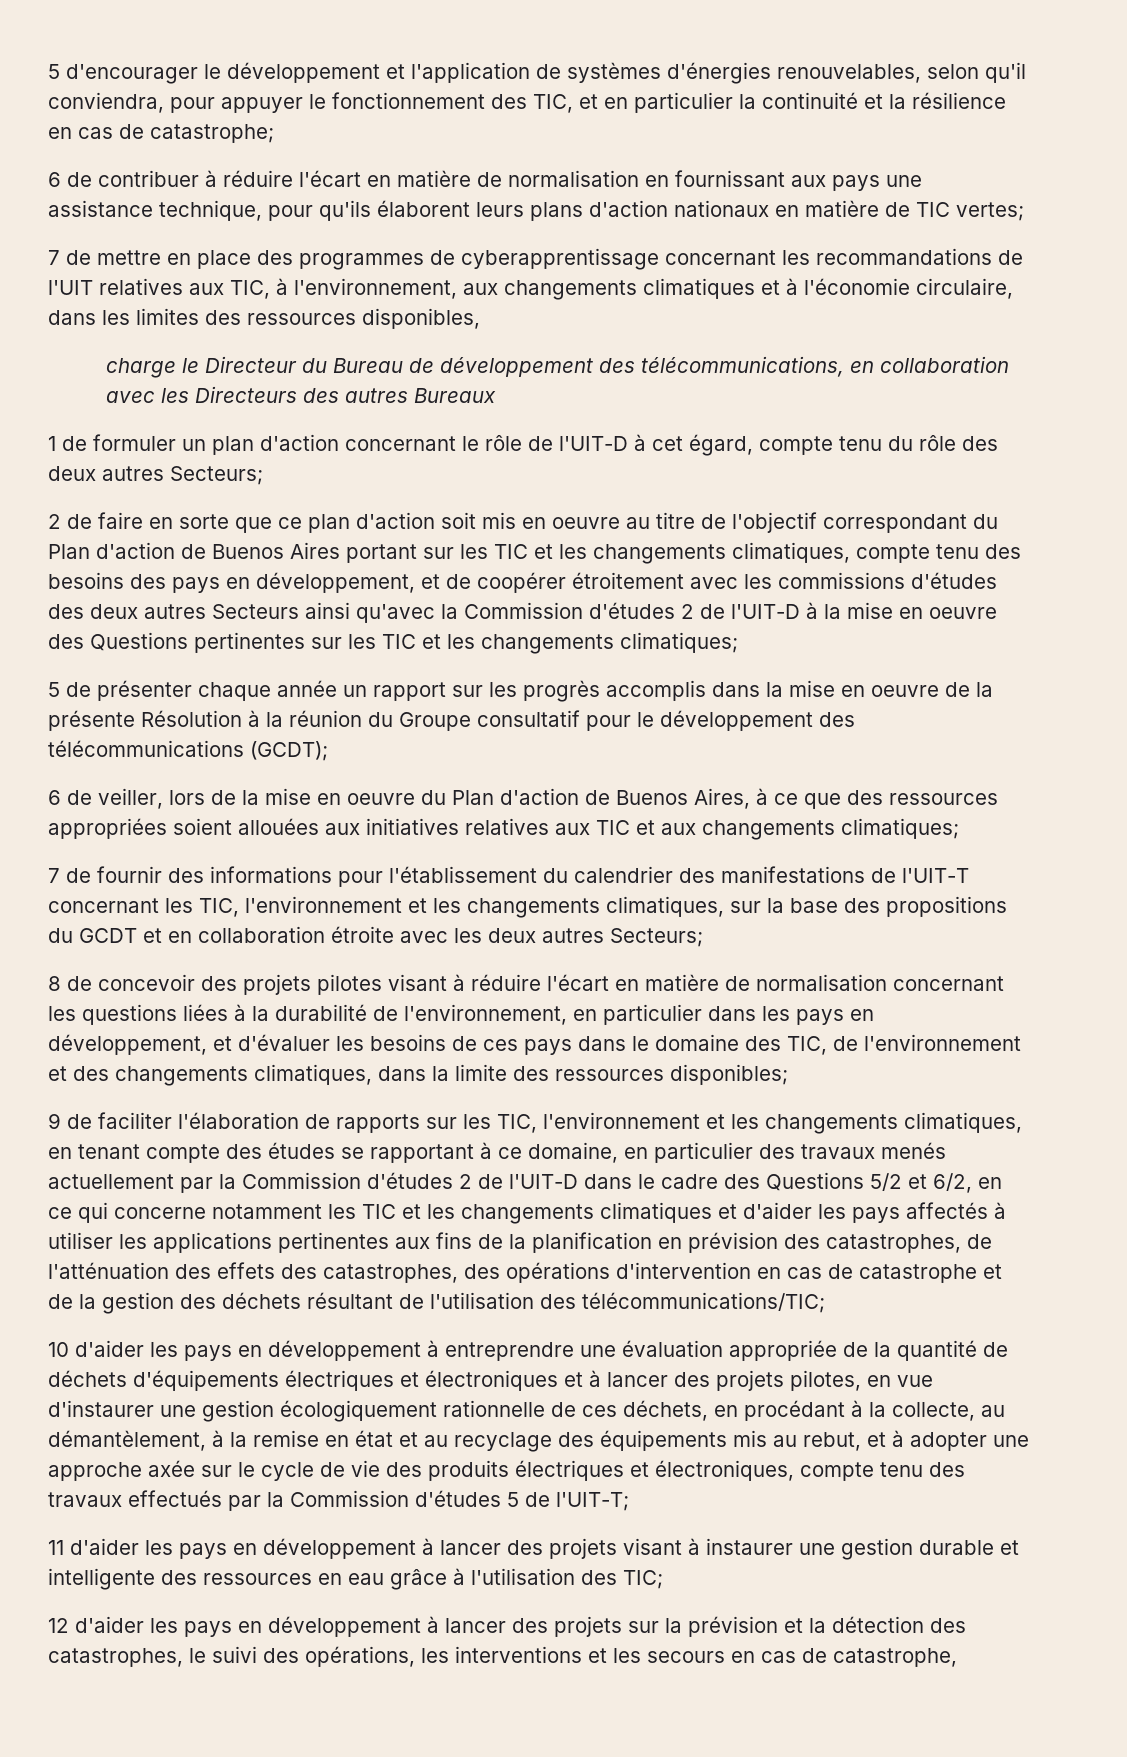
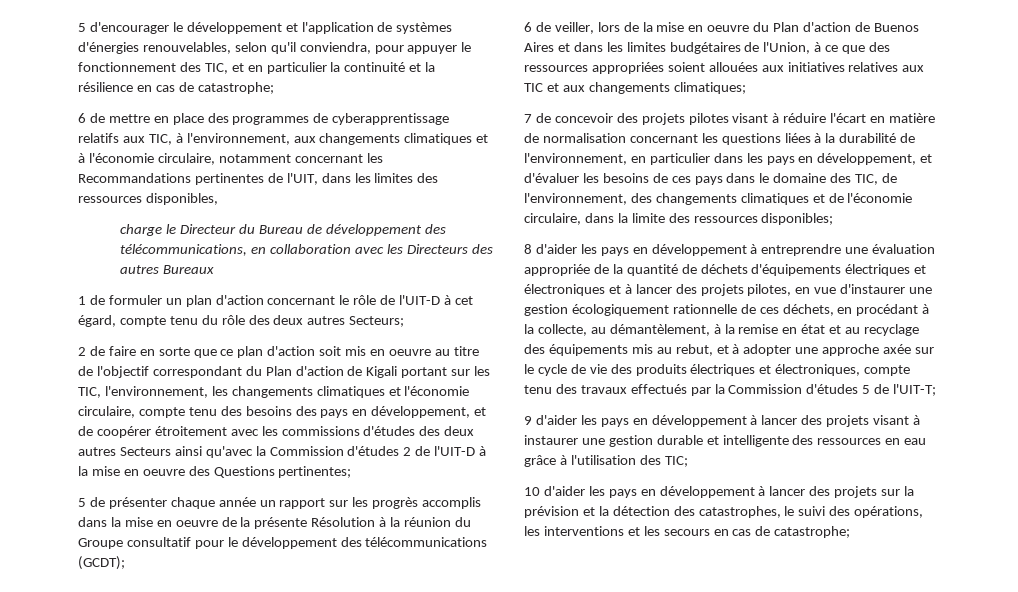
[98,170,922,191] [48,200,1024,221] [48,250,91,265] contribuer à réduire l'écart en matière de normalisation en fournissant aux pays une assistance technique, pour qu'ils élaborent leurs plans d'action nationaux en matière de TIC vertes; // 7 de -> (105, 118) none
[665,248,1023,265] [48,278,183,295] concernant les recommandations de l'UIT relatives -> [78,133,119,143] relatifs
(1013, 288) none -> [218,153,383,163] [78,173,318,185] notamment concernant les Recommandations pertinentes de l'UIT,
[212,542,340,559] Buenos Aires -> [366,366,398,378] Kigali
[494,542,850,564] TIC et les changements climatiques, -> [78,386,470,398] [78,406,135,418] TIC, l'environnement, les changements climatiques et l'économie circulaire,
[194,632,738,654] pertinentes sur les TIC et les changements climatiques; -> [278,466,352,478] pertinentes;
[694,788,750,809] Aires, -> [524,42,811,54] Aires et dans les limites budgétaires de l'Union,
[97,866,969,887] [48,896,1007,918] [48,926,703,947] [48,976,92,991] fournir des informations pour l'établissement du calendrier des manifestations de l'UIT-T concernant les TIC, l'environnement et les changements climatiques, sur la base des propositions du GCDT et en collaboration étroite avec les deux autres Secteurs; // 8 de -> (551, 118) none
[864,1034,1021,1051] [48,1064,372,1086] l'environnement et des changements climatiques, -> [524,193,913,205] [524,213,581,225] l'environnement, des changements climatiques et de l'économie circulaire,
[48,1112,1022,1134] [48,1142,946,1163] [48,1172,1002,1193] [48,1202,1006,1224] [48,1232,992,1253] [48,1262,1002,1283] [48,1292,825,1314] [48,1342,69,1357] 9 de faciliter l'élaboration de rapports sur les TIC, l'environnement et les changements climatiques, en tenant compte des études se rapportant à ce domaine, en particulier des travaux menés actuellement par la Commission d'études 2 de l'UIT-D dans le cadre des Questions 5/2 et 6/2, en ce qui concerne notamment les TIC et les changements climatiques et d'aider les pays affectés à utiliser les applications pertinentes aux fins de la planification en prévision des catastrophes, de l'atténuation des effets des catastrophes, des opérations d'intervention en cas de catastrophe et de la gestion des déchets résultant de l'utilisation des télécommunications/TIC; // 10 -> [524,244,532,254] 8
[48,1540,64,1555] 11 -> [524,416,532,425] 9
[48,1618,69,1633] 12 -> [524,487,540,496] 10
[833,1648,957,1667] catastrophe, -> [774,526,851,538] catastrophe;

